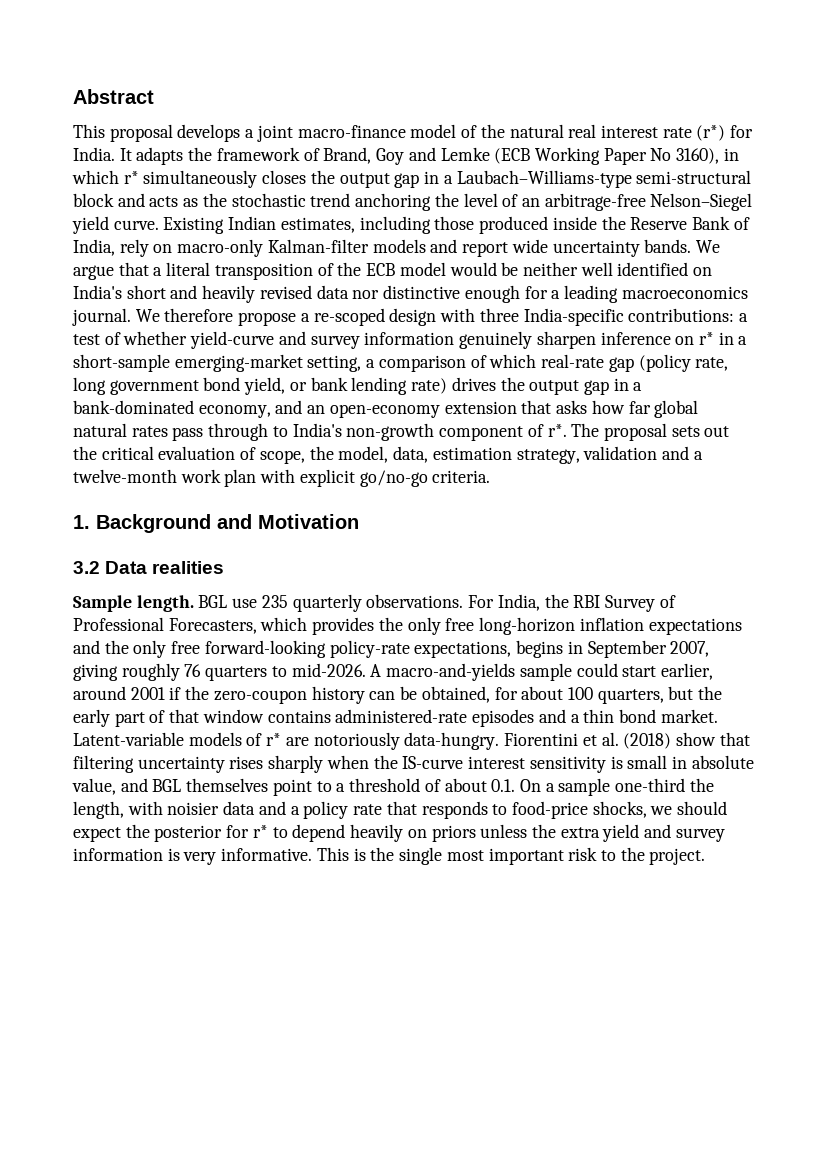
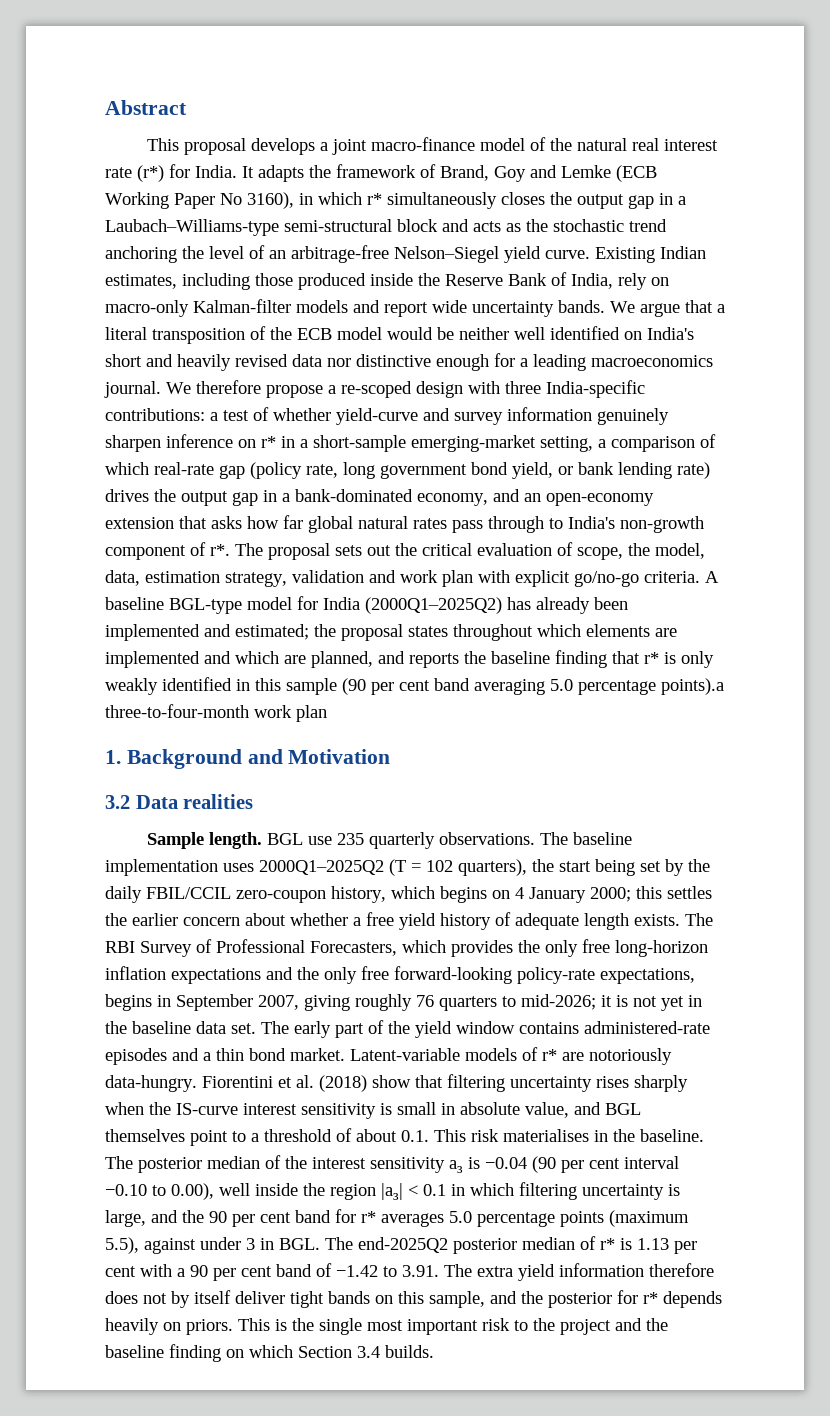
[693,451,703,460] [73,469,177,483] a twelve-month -> (396, 576) none
(491, 476) none -> [705,571,719,583] [105,596,628,614] [105,624,677,641] [105,650,714,668] [105,677,724,695] [105,704,327,722] A baseline BGL-type model for India (2000Q1–2025Q2) has already been implemented and estimated; the proposal states throughout which elements are implemented and which are planned, and reports the baseline finding that r* is only weakly identified in this sample (90 per cent band averaging 5.0 percentage points).a three-to-four-month work plan
[468,594,569,611] For India, the -> [540,832,633,845] [105,859,710,876] [105,886,712,903] [105,912,713,930] The baseline implementation uses 2000Q1–2025Q2 (T = 102 quarters), the start being set by the daily FBIL/CCIL zero-coupon history, which begins on 4 January 2000; this settles the earlier concern about whether a free yield history of adequate length exists. The
[291,663,713,681] [73,686,723,704] mid-2026. A macro-and-yields sample could start earlier, around 2001 if the zero-coupon history can be obtained, for about 100 quarters, but the -> [521,994,702,1011] [105,1021,289,1034] mid-2026; it is not yet in the baseline data set. The
[169,709,200,723] that -> [388,1021,452,1038] the yield
[519,778,714,796] [73,801,728,819] [73,824,725,842] [73,848,313,865] On a sample one-third the length, with noisier data and a policy rate that responds to food-price shocks, we should expect the posterior for r* to depend heavily on priors unless the extra yield and survey information is very informative. -> [434,1129,704,1142] [105,1155,679,1173] [105,1182,680,1200] [105,1209,689,1227] [105,1236,697,1254] [105,1263,714,1281] [105,1290,722,1308] [105,1318,233,1335] This risk materialises in the baseline. The posterior median of the interest sensitivity a₃ is −0.04 (90 per cent interval −0.10 to 0.00), well inside the region |a₃| < 0.1 in which filtering uncertainty is large, and the 90 per cent band for r* averages 5.0 percentage points (maximum 5.5), against under 3 in BGL. The end-2025Q2 posterior median of r* is 1.13 per cent with a 90 per cent band of −1.42 to 3.91. The extra yield information therefore does not by itself deliver tight bands on this sample, and the posterior for r* depends heavily on priors.
[649,848,706,865] project. -> [560,1318,668,1335] [105,1344,434,1362] project and the baseline finding on which Section 3.4 builds.

